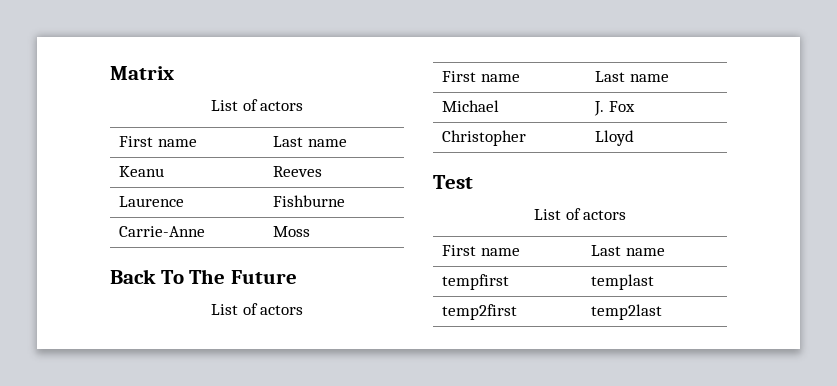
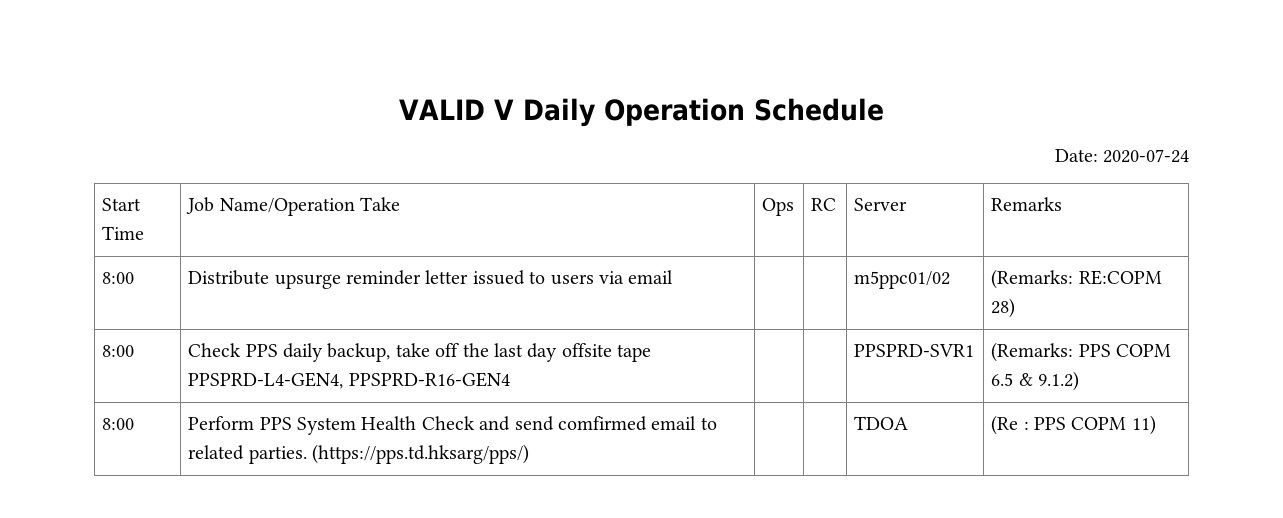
[110,66,174,80] [210,99,304,111] [119,136,198,147] [273,136,348,147] [119,166,165,177] [273,166,323,177] [119,196,185,207] [273,195,346,207] [119,226,206,237] [273,226,311,237] [110,269,297,284] [210,303,304,315] [442,71,521,82] [595,71,670,82] [442,100,500,112] [594,101,636,116] [442,130,527,146] [595,130,635,146] [433,175,473,189] [533,208,627,220] [442,245,521,256] [591,245,666,256] [442,274,510,290] [591,274,655,290] [442,304,518,320] [591,304,663,320] Matrix // List of actors // First name | Last name // Keanu | Reeves // Laurence | Fishburne // Carrie-Anne | Moss // Back To The Future // List of actors // First name | Last name // Michael | J. Fox // Christopher | Lloyd // Test // List of actors // First name | Last name // tempfirst | templast // temp2first | temp2last -> [399,98,884,127] [1054,149,1189,163] [102,198,142,211] [102,226,145,240] [186,197,401,216] [762,198,795,216] [811,198,837,211] [854,198,908,211] [991,197,1063,211] [102,272,135,284] [188,270,674,289] [854,271,951,289] [991,269,1162,289] [991,298,1016,318] [102,345,135,357] [188,343,652,362] [188,372,510,389] [854,344,975,357] [991,342,1172,362] [991,371,1080,391] [102,418,135,430] [188,416,717,435] [188,444,530,464] [854,416,909,430] [991,415,1156,435] VALID V Daily Operation Schedule // Date: 2020-07-24 // Start Time | Job Name/Operation Take | Ops | RC | Server | Remarks // 8:00 | Distribute upsurge reminder letter issued to users via email | | | m5ppc01/02 | (Remarks: RE:COPM 28) // 8:00 | Check PPS daily backup, take off the last day offsite tape PPSPRD-L4-GEN4, PPSPRD-R16-GEN4 | | | PPSPRD-SVR1 | (Remarks: PPS COPM 6.5 & 9.1.2) // 8:00 | Perform PPS System Health Check and send comfirmed email to related parties. (https://pps.td.hksarg/pps/) | | | TDOA | (Re : PPS COPM 11)

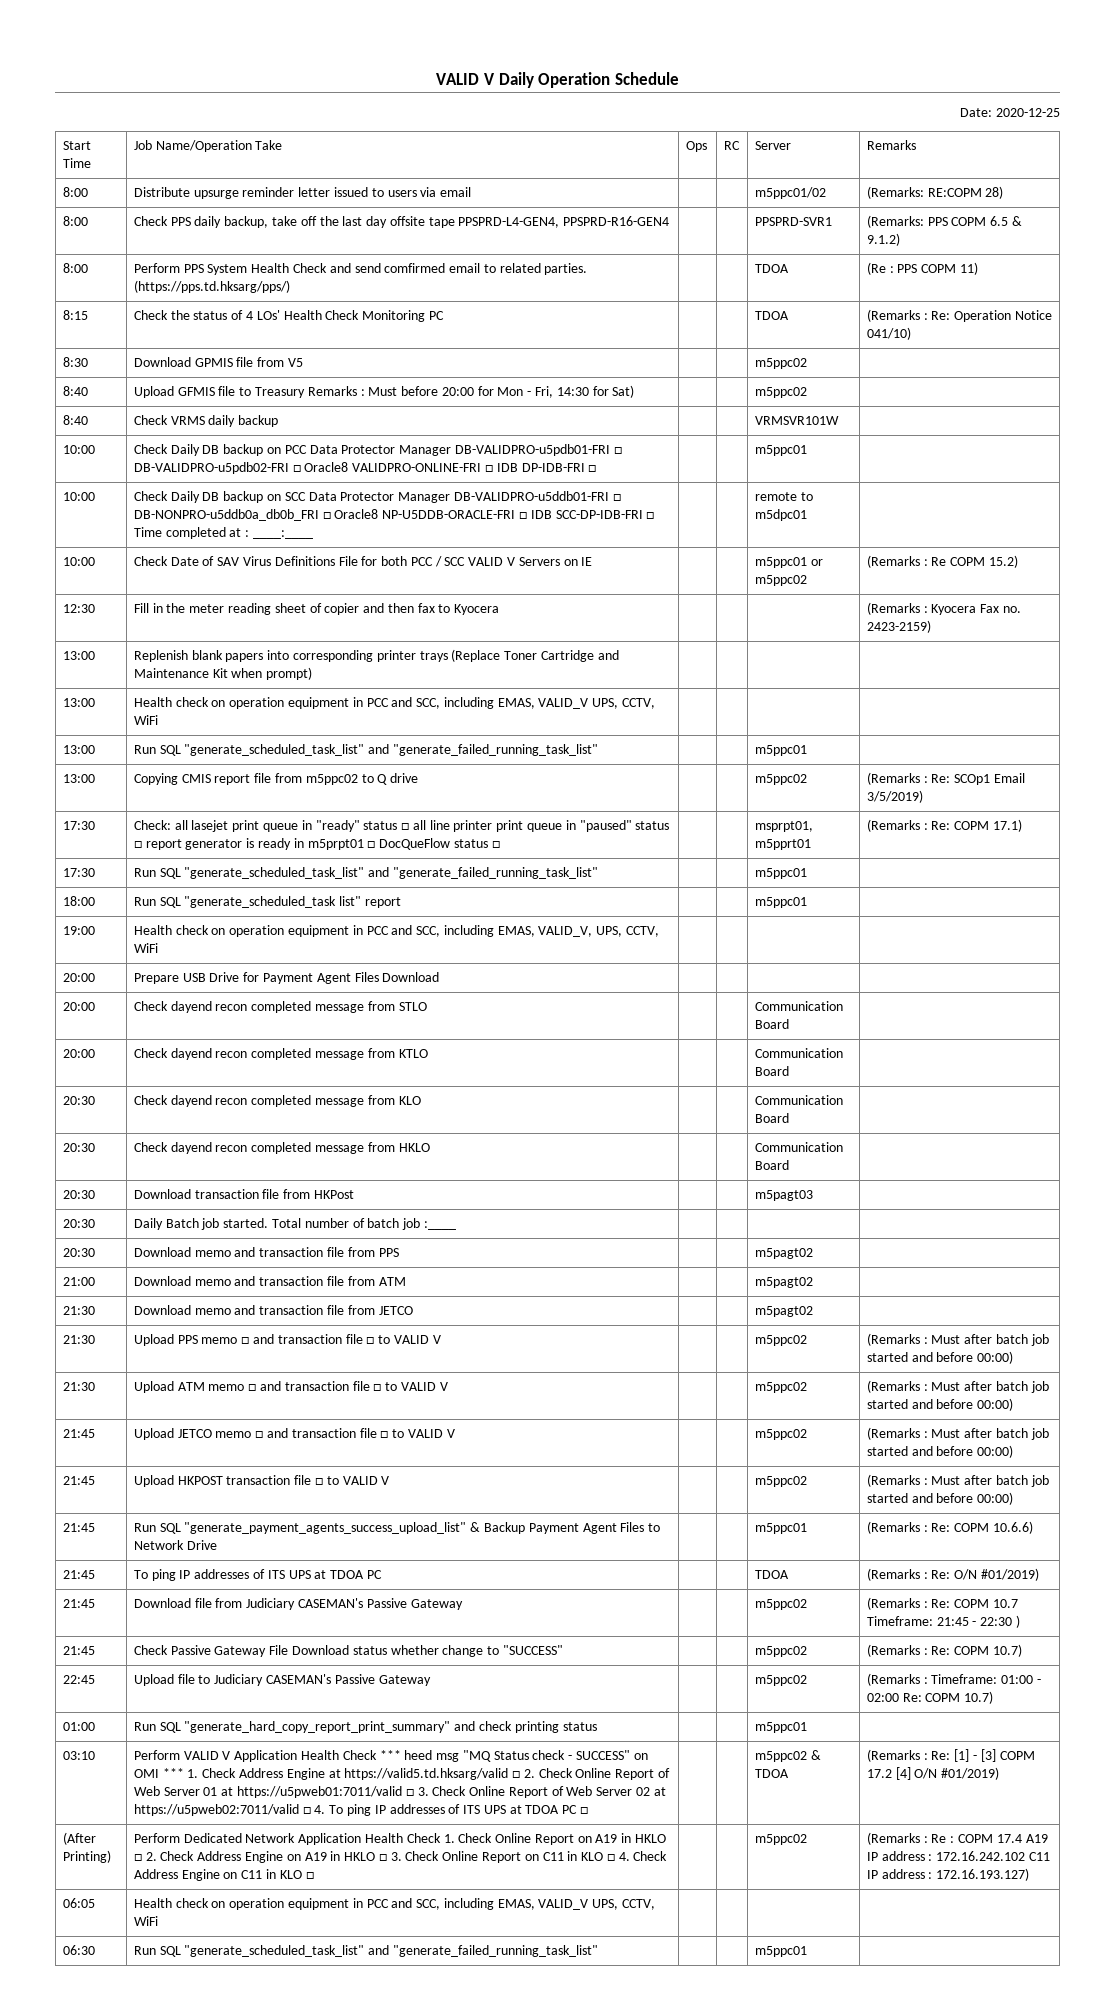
[1103,149,1189,163] 2020-07-24 -> [996,108,1060,117] 2020-12-25
(1156, 425) none -> [62,310,88,320] [133,310,444,322] [754,311,789,320] [866,309,1052,322] [866,327,911,340] [62,357,88,367] [133,357,303,367] [754,358,807,369] [62,386,88,396] [133,385,635,398] [754,387,807,398] [62,415,88,425] [133,415,279,427] [754,416,839,425] [62,445,95,454] [133,444,622,456] [133,462,597,474] [754,445,807,456] [62,492,95,501] [133,491,621,503] [133,509,655,521] [133,527,313,539] [754,492,813,501] [754,509,807,521] [62,557,95,566] [133,556,593,567] [754,557,823,568] [754,575,807,586] [866,555,1018,568] [62,604,95,613] [133,603,500,615] [866,602,1021,615] [866,620,931,633] [62,651,95,660] [133,649,619,662] [133,667,313,680] [62,698,95,707] [133,697,655,709] [133,715,158,725] [62,745,95,754] [133,744,598,756] [754,745,807,756] [62,774,95,783] [133,773,419,785] [754,774,807,785] [866,772,1025,785] [866,790,923,803] [62,821,95,830] [133,820,670,832] [133,838,500,850] [754,821,813,832] [754,839,811,850] [866,819,1022,832] [62,868,95,877] [133,867,598,879] [754,868,807,879] [62,896,95,906] [133,896,401,908] [754,897,807,908] [62,926,95,935] [133,925,659,937] [133,943,158,953] [62,973,95,982] [133,972,440,984] [62,1002,95,1011] [133,1001,427,1013] [754,1001,843,1011] [754,1019,789,1029] [62,1049,95,1058] [133,1048,428,1060] [754,1048,843,1058] [754,1066,789,1076] [62,1096,95,1105] [133,1095,421,1107] [754,1095,843,1105] [754,1113,789,1123] [62,1143,95,1152] [133,1142,430,1154] [754,1142,843,1152] [754,1160,789,1170] [62,1190,95,1199] [133,1189,354,1199] [754,1190,813,1201] [62,1219,95,1228] [133,1218,456,1230] [62,1248,95,1257] [133,1247,399,1257] [754,1248,813,1259] [62,1277,95,1286] [133,1276,406,1286] [754,1277,813,1288] [62,1306,95,1315] [133,1305,413,1315] [754,1306,813,1317] [62,1335,95,1344] [133,1334,441,1346] [754,1335,807,1346] [866,1333,1049,1346] [866,1351,1014,1364] [62,1382,95,1391] [133,1381,448,1393] [754,1382,807,1393] [866,1380,1049,1393] [866,1398,1014,1411] [62,1429,95,1438] [133,1428,455,1440] [754,1429,807,1440] [866,1427,1049,1440] [866,1445,1014,1458] [62,1476,95,1485] [133,1475,390,1487] [754,1476,807,1487] [866,1474,1049,1487] [866,1492,1014,1505] [62,1523,95,1532] [133,1522,661,1534] [133,1540,217,1550] [754,1523,807,1534] [866,1521,1033,1534] [62,1570,95,1579] [133,1569,382,1581] [754,1570,789,1579] [866,1568,1039,1581] [62,1599,95,1608] [133,1598,463,1610] [754,1599,807,1610] [866,1597,1018,1610] [866,1615,1020,1628] [62,1646,95,1655] [133,1645,563,1657] [754,1646,807,1657] [866,1644,1022,1657] [62,1675,95,1684] [133,1674,431,1686] [754,1675,807,1686] [866,1673,1041,1686] [866,1691,994,1704] [62,1722,95,1731] [133,1721,597,1733] [754,1722,807,1733] [62,1751,95,1760] [133,1750,648,1762] [133,1768,670,1780] [133,1786,666,1798] [133,1804,588,1816] [754,1750,821,1762] [754,1769,789,1778] [866,1749,1035,1762] [866,1767,1000,1780] [62,1832,96,1845] [62,1850,111,1863] [133,1833,666,1845] [133,1851,668,1863] [133,1869,314,1881] [754,1834,807,1845] [866,1832,1048,1845] [866,1851,1050,1861] [866,1868,1030,1881] [62,1898,95,1908] [133,1898,655,1910] [133,1916,158,1926] [62,1945,95,1955] [133,1945,598,1957] [754,1946,807,1957] // 8:15 | Check the status of 4 LOs' Health Check Monitoring PC | | | TDOA | (Remarks : Re: Operation Notice 041/10) // 8:30 | Download GPMIS file from V5 | | | m5ppc02 | // 8:40 | Upload GFMIS file to Treasury Remarks : Must before 20:00 for Mon - Fri, 14:30 for Sat) | | | m5ppc02 | // 8:40 | Check VRMS daily backup | | | VRMSVR101W | // 10:00 | Check Daily DB backup on PCC Data Protector Manager DB-VALIDPRO-u5pdb01-FRI □ DB-VALIDPRO-u5pdb02-FRI □ Oracle8 VALIDPRO-ONLINE-FRI □ IDB DP-IDB-FRI □ | | | m5ppc01 | // 10:00 | Check Daily DB backup on SCC Data Protector Manager DB-VALIDPRO-u5ddb01-FRI □ DB-NONPRO-u5ddb0a_db0b_FRI □ Oracle8 NP-U5DDB-ORACLE-FRI □ IDB SCC-DP-IDB-FRI □ Time completed at : ____:____ | | | remote to m5dpc01 | // 10:00 | Check Date of SAV Virus Definitions File for both PCC / SCC VALID V Servers on IE | | | m5ppc01 or m5ppc02 | (Remarks : Re COPM 15.2) // 12:30 | Fill in the meter reading sheet of copier and then fax to Kyocera | | | | (Remarks : Kyocera Fax no. 2423-2159) // 13:00 | Replenish blank papers into corresponding printer trays (Replace Toner Cartridge and Maintenance Kit when prompt) | | | | // 13:00 | Health check on operation equipment in PCC and SCC, including EMAS, VALID_V UPS, CCTV, WiFi | | | | // 13:00 | Run SQL "generate_scheduled_task_list" and "generate_failed_running_task_list" | | | m5ppc01 | // 13:00 | Copying CMIS report file from m5ppc02 to Q drive | | | m5ppc02 | (Remarks : Re: SCOp1 Email 3/5/2019) // 17:30 | Check: all lasejet print queue in "ready" status □ all line printer print queue in "paused" status □ report generator is ready in m5prpt01 □ DocQueFlow status □ | | | msprpt01, m5pprt01 | (Remarks : Re: COPM 17.1) // 17:30 | Run SQL "generate_scheduled_task_list" and "generate_failed_running_task_list" | | | m5ppc01 | // 18:00 | Run SQL "generate_scheduled_task list" report | | | m5ppc01 | // 19:00 | Health check on operation equipment in PCC and SCC, including EMAS, VALID_V, UPS, CCTV, WiFi | | | | // 20:00 | Prepare USB Drive for Payment Agent Files Download | | | | // 20:00 | Check dayend recon completed message from STLO | | | Communication Board | // 20:00 | Check dayend recon completed message from KTLO | | | Communication Board | // 20:30 | Check dayend recon completed message from KLO | | | Communication Board | // 20:30 | Check dayend recon completed message from HKLO | | | Communication Board | // 20:30 | Download transaction file from HKPost | | | m5pagt03 | // 20:30 | Daily Batch job started. Total number of batch job :____ | | | | // 20:30 | Download memo and transaction file from PPS | | | m5pagt02 | // 21:00 | Download memo and transaction file from ATM | | | m5pagt02 | // 21:30 | Download memo and transaction file from JETCO | | | m5pagt02 | // 21:30 | Upload PPS memo □ and transaction file □ to VALID V | | | m5ppc02 | (Remarks : Must after batch job started and before 00:00) // 21:30 | Upload ATM memo □ and transaction file □ to VALID V | | | m5ppc02 | (Remarks : Must after batch job started and before 00:00) // 21:45 | Upload JETCO memo □ and transaction file □ to VALID V | | | m5ppc02 | (Remarks : Must after batch job started and before 00:00) // 21:45 | Upload HKPOST transaction file □ to VALID V | | | m5ppc02 | (Remarks : Must after batch job started and before 00:00) // 21:45 | Run SQL "generate_payment_agents_success_upload_list" & Backup Payment Agent Files to Network Drive | | | m5ppc01 | (Remarks : Re: COPM 10.6.6) // 21:45 | To ping IP addresses of ITS UPS at TDOA PC | | | TDOA | (Remarks : Re: O/N #01/2019) // 21:45 | Download file from Judiciary CASEMAN's Passive Gateway | | | m5ppc02 | (Remarks : Re: COPM 10.7 Timeframe: 21:45 - 22:30 ) // 21:45 | Check Passive Gateway File Download status whether change to "SUCCESS" | | | m5ppc02 | (Remarks : Re: COPM 10.7) // 22:45 | Upload file to Judiciary CASEMAN's Passive Gateway | | | m5ppc02 | (Remarks : Timeframe: 01:00 - 02:00 Re: COPM 10.7) // 01:00 | Run SQL "generate_hard_copy_report_print_summary" and check printing status | | | m5ppc01 | // 03:10 | Perform VALID V Application Health Check *** heed msg "MQ Status check - SUCCESS" on OMI *** 1. Check Address Engine at https://valid5.td.hksarg/valid □ 2. Check Online Report of Web Server 01 at https://u5pweb01:7011/valid □ 3. Check Online Report of Web Server 02 at https://u5pweb02:7011/valid □ 4. To ping IP addresses of ITS UPS at TDOA PC □ | | | m5ppc02 & TDOA | (Remarks : Re: [1] - [3] COPM 17.2 [4] O/N #01/2019) // (After Printing) | Perform Dedicated Network Application Health Check 1. Check Online Report on A19 in HKLO □ 2. Check Address Engine on A19 in HKLO □ 3. Check Online Report on C11 in KLO □ 4. Check Address Engine on C11 in KLO □ | | | m5ppc02 | (Remarks : Re : COPM 17.4 A19 IP address : 172.16.242.102 C11 IP address : 172.16.193.127) // 06:05 | Health check on operation equipment in PCC and SCC, including EMAS, VALID_V UPS, CCTV, WiFi | | | | // 06:30 | Run SQL "generate_scheduled_task_list" and "generate_failed_running_task_list" | | | m5ppc01 |

